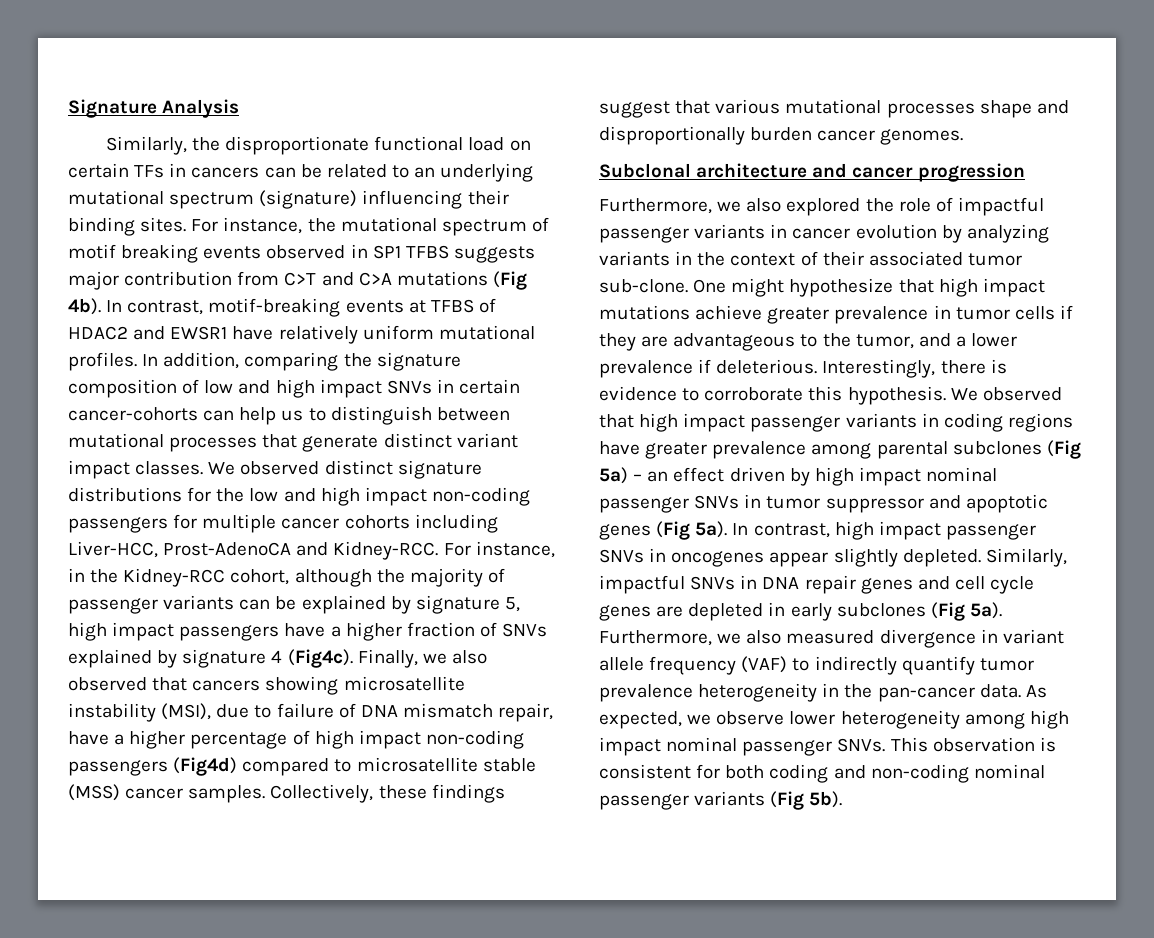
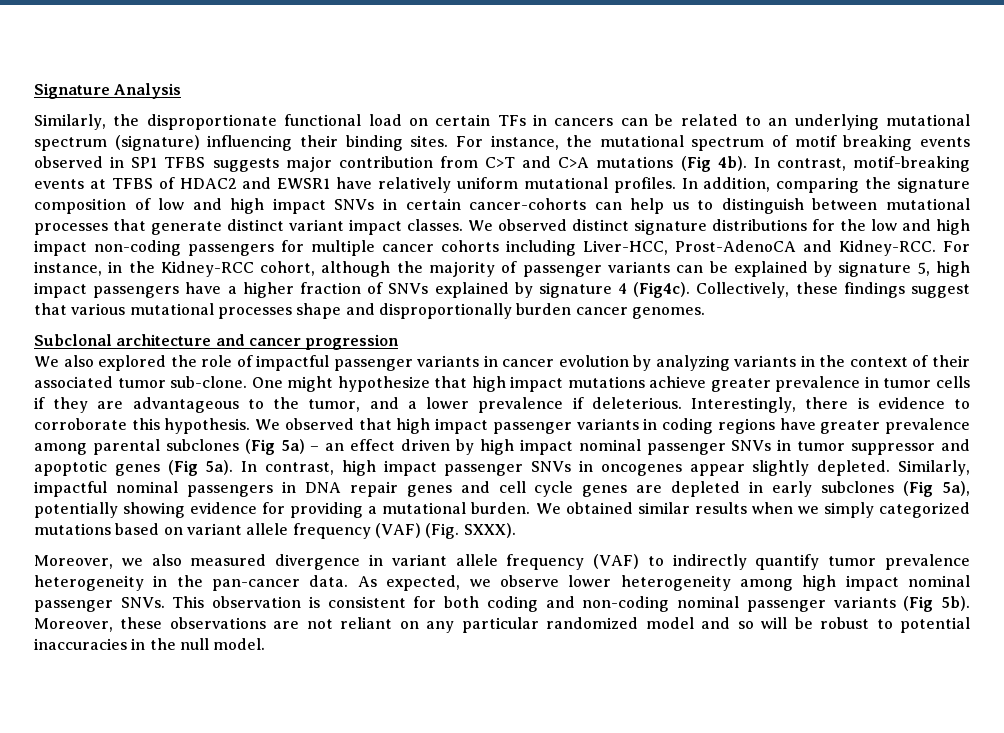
[357,649,487,668] [68,676,465,695] [68,703,554,722] [68,730,524,749] [68,757,536,776] [68,784,266,803] Finally, we also observed that cancers showing microsatellite instability (MSI), due to failure of DNA mismatch repair, have a higher percentage of high impact non-coding passengers (Fig4d) compared to microsatellite stable (MSS) cancer samples. -> (691, 290) none
[599,198,742,214] Furthermore, we -> [34,356,59,367] We
[690,576,736,590] SNVs -> [115,481,273,497] nominal passengers
[969,602,1002,619] [599,630,712,646] 5a). Furthermore, -> [942,481,971,496] [34,502,971,518] [34,523,516,539] [34,555,113,569] 5a), potentially showing evidence for providing a mutational burden. We obtained similar results when we simply categorized mutations based on variant allele frequency (VAF) (Fig. SXXX). // Moreover,
(843, 799) none -> [34,617,971,633] [34,638,266,650] Moreover, these observations are not reliant on any particular randomized model and so will be robust to potential inaccuracies in the null model.

